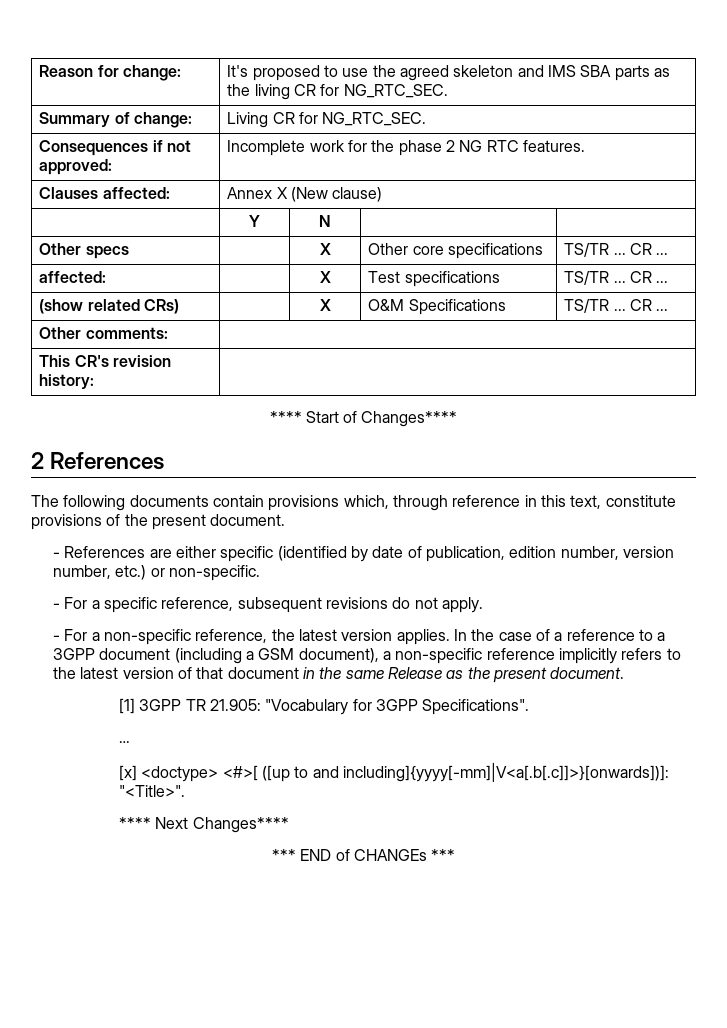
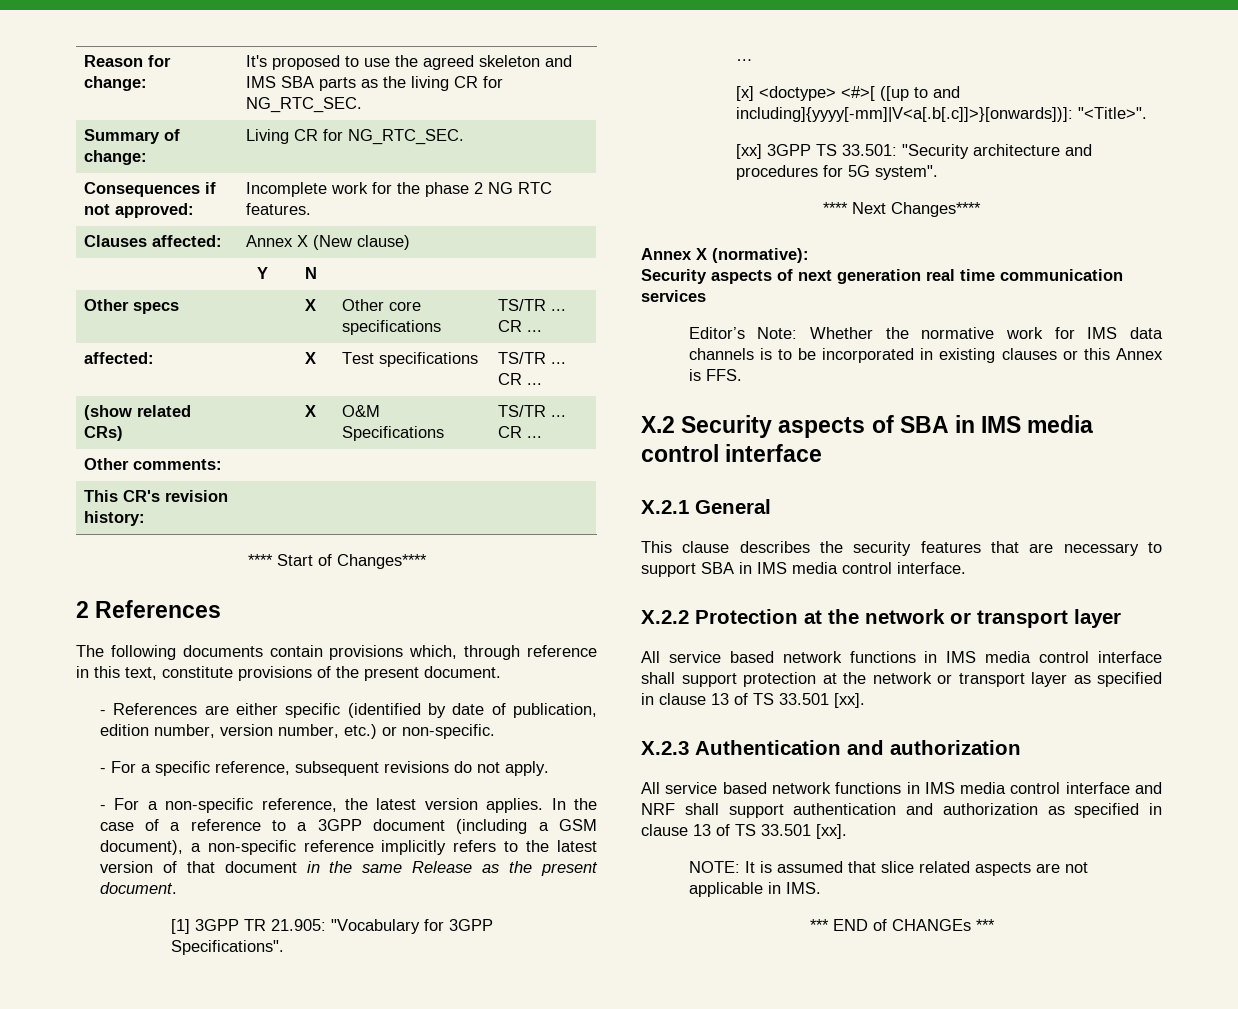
[119,817,289,833] **** Next Changes**** -> [736,144,1093,159] [736,165,939,180] [823,202,981,217] [641,248,809,263] [641,269,1123,284] [641,290,706,302] [688,327,1163,339] [688,348,1163,363] [688,369,742,381] [641,415,1094,438] [641,444,823,462] [641,499,771,514] [641,541,1162,556] [641,562,966,577] [641,609,1121,628] [641,651,1162,663] [641,672,1162,687] [641,693,865,708] [641,740,1021,755] [641,782,1162,794] [641,803,1162,818] [641,824,847,839] [688,861,1088,876] [688,882,821,897] [xx] 3GPP TS 33.501: "Security architecture and procedures for 5G system". // **** Next Changes**** // Annex X (normative): // Security aspects of next generation real time communication services // Editor’s Note: Whether the normative work for IMS data channels is to be incorporated in existing clauses or this Annex is FFS. // X.2 Security aspects of SBA in IMS media control interface // X.2.1 General // This clause describes the security features that are necessary to support SBA in IMS media control interface. // X.2.2 Protection at the network or transport layer // All service based network functions in IMS media control interface shall support protection at the network or transport layer as specified in clause 13 of TS 33.501 [xx]. // X.2.3 Authentication and authorization // All service based network functions in IMS media control interface and NRF shall support authentication and authorization as specified in clause 13 of TS 33.501 [xx]. // NOTE: It is assumed that slice related aspects are not applicable in IMS.

